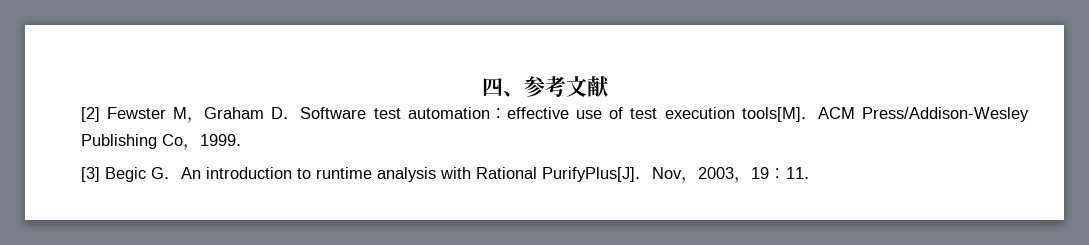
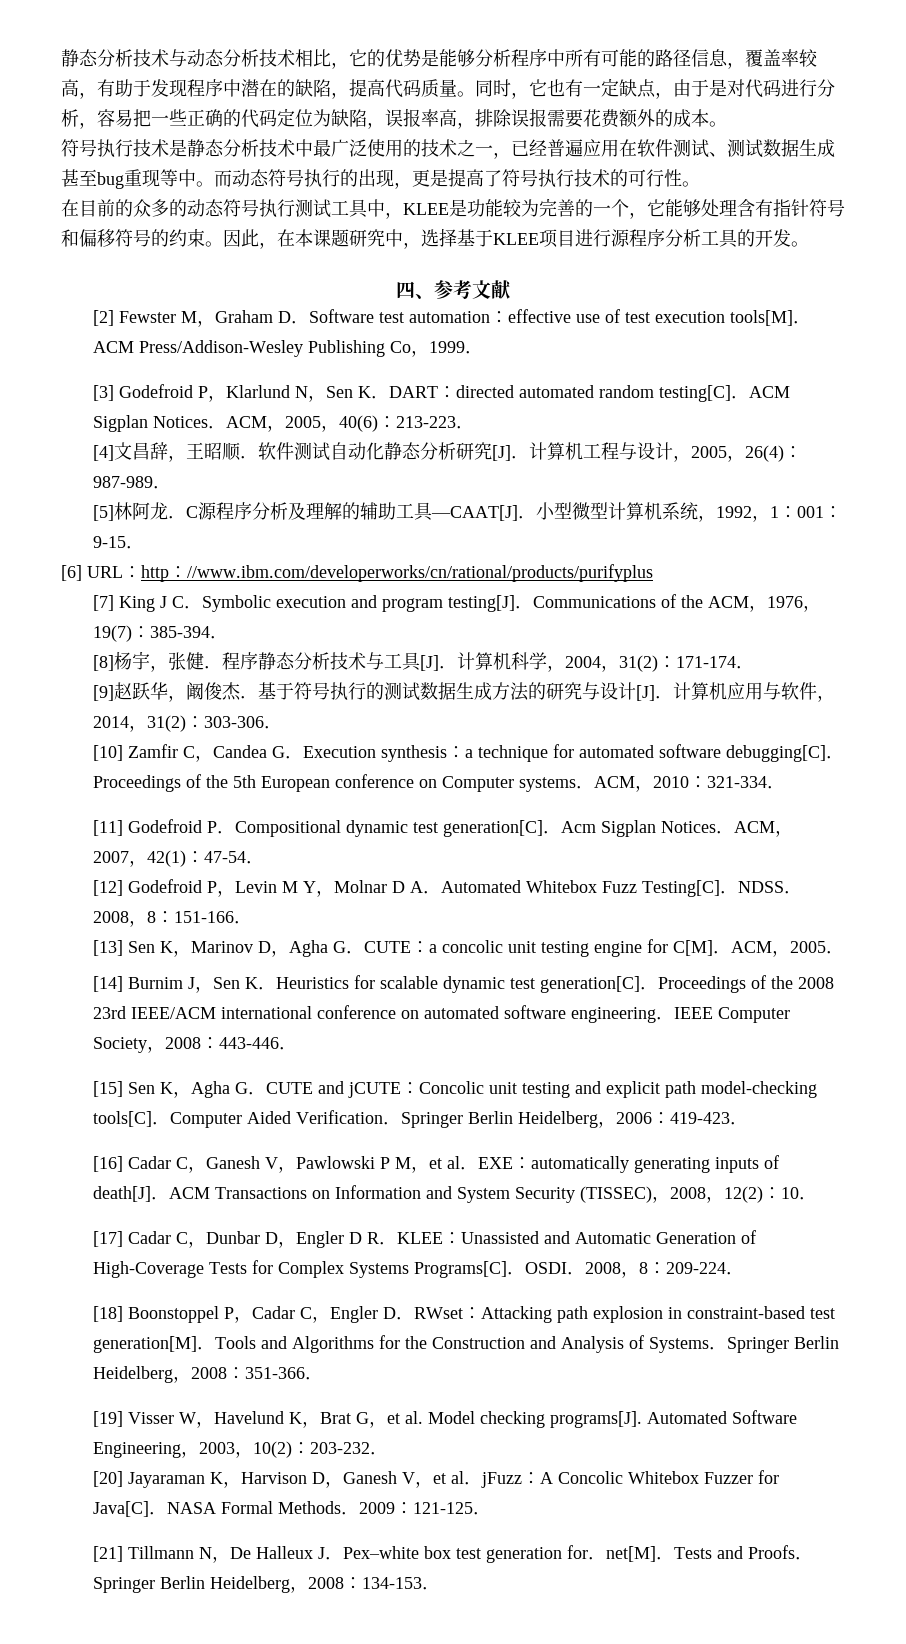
(481, 87) none -> [61,49,818,69] [61,78,835,99] [61,108,727,129] [61,139,835,159] [61,169,700,189] [61,198,845,219] [61,228,809,249] 静态分析技术与动态分析技术相比，它的优势是能够分析程序中所有可能的路径信息，覆盖率较高，有助于发现程序中潜在的缺陷，提高代码质量。同时，它也有一定缺点，由于是对代码进行分析，容易把一些正确的代码定位为缺陷，误报率高，排除误报需要花费额外的成本。 // 符号执行技术是静态分析技术中最广泛使用的技术之一，已经普遍应用在软件测试、测试数据生成甚至bug重现等中。而动态符号执行的出现，更是提高了符号执行技术的可行性。 // 在目前的众多的动态符号执行测试工具中，KLEE是功能较为完善的一个，它能够处理含有指针符号和偏移符号的约束。因此，在本课题研究中，选择基于KLEE项目进行源程序分析工具的开发。 //
[104,167,804,183] Begic G．An introduction to runtime analysis with Rational PurifyPlus[J]．Nov，2003，19：11 -> [118,384,790,402] [92,415,474,432] [92,442,802,462] [92,476,171,489] [92,502,842,522] [92,536,144,549] [61,564,653,582] [92,594,821,612] [92,625,228,642] [92,651,754,672] [92,682,835,702] [92,715,282,732] [92,744,844,762] [92,774,785,792] [92,819,793,837] [92,850,264,867] [92,879,802,897] [92,911,252,927] [92,939,844,957] [92,975,834,993] [92,1005,790,1023] [92,1037,297,1053] [92,1081,817,1098] [92,1110,748,1128] [92,1155,779,1173] [92,1185,817,1203] [92,1230,756,1248] [92,1260,744,1278] [92,1306,835,1323] [92,1335,839,1353] [92,1366,323,1383] [92,1410,797,1428] [92,1441,388,1458] [92,1470,779,1488] [92,1501,491,1517] [92,1545,813,1563] [92,1576,422,1593] Godefroid P，Klarlund N，Sen K．DART：directed automated random testing[C]．ACM Sigplan Notices．ACM，2005，40(6)：213-223． // [4]文昌辞，王昭顺．软件测试自动化静态分析研究[J]．计算机工程与设计，2005，26(4)：987-989． // [5]林阿龙．C源程序分析及理解的辅助工具—CAAT[J]．小型微型计算机系统，1992，1：001：9-15． // [6] URL：http：//www.ibm.com/developerworks/cn/rational/products/purifyplus // [7] King J C．Symbolic execution and program testing[J]．Communications of the ACM，1976，19(7)：385-394． // [8]杨宇，张健．程序静态分析技术与工具[J]．计算机科学，2004，31(2)：171-174． // [9]赵跃华，阚俊杰．基于符号执行的测试数据生成方法的研究与设计[J]．计算机应用与软件，2014，31(2)：303-306． // [10] Zamfir C，Candea G．Execution synthesis：a technique for automated software debugging[C]．Proceedings of the 5th European conference on Computer systems．ACM，2010：321-334． // [11] Godefroid P．Compositional dynamic test generation[C]．Acm Sigplan Notices．ACM，2007，42(1)：47-54． // [12] Godefroid P，Levin M Y，Molnar D A．Automated Whitebox Fuzz Testing[C]．NDSS．2008，8：151-166． // [13] Sen K，Marinov D，Agha G．CUTE：a concolic unit testing engine for C[M]．ACM，2005． // [14] Burnim J，Sen K．Heuristics for scalable dynamic test generation[C]．Proceedings of the 2008 23rd IEEE/ACM international conference on automated software engineering．IEEE Computer Society，2008：443-446． // [15] Sen K，Agha G．CUTE and jCUTE：Concolic unit testing and explicit path model-checking tools[C]．Computer Aided Verification．Springer Berlin Heidelberg，2006：419-423． // [16] Cadar C，Ganesh V，Pawlowski P M，et al．EXE：automatically generating inputs of death[J]．ACM Transactions on Information and System Security (TISSEC)，2008，12(2)：10． // [17] Cadar C，Dunbar D，Engler D R．KLEE：Unassisted and Automatic Generation of High-Coverage Tests for Complex Systems Programs[C]．OSDI．2008，8：209-224． // [18] Boonstoppel P，Cadar C，Engler D．RWset：Attacking path explosion in constraint-based test generation[M]．Tools and Algorithms for the Construction and Analysis of Systems．Springer Berlin Heidelberg，2008：351-366． // [19] Visser W，Havelund K，Brat G，et al. Model checking programs[J]. Automated Software Engineering，2003，10(2)：203-232． // [20] Jayaraman K，Harvison D，Ganesh V，et al．jFuzz：A Concolic Whitebox Fuzzer for Java[C]．NASA Formal Methods．2009：121-125． // [21] Tillmann N，De Halleux J．Pex–white box test generation for．net[M]．Tests and Proofs．Springer Berlin Heidelberg，2008：134-153

